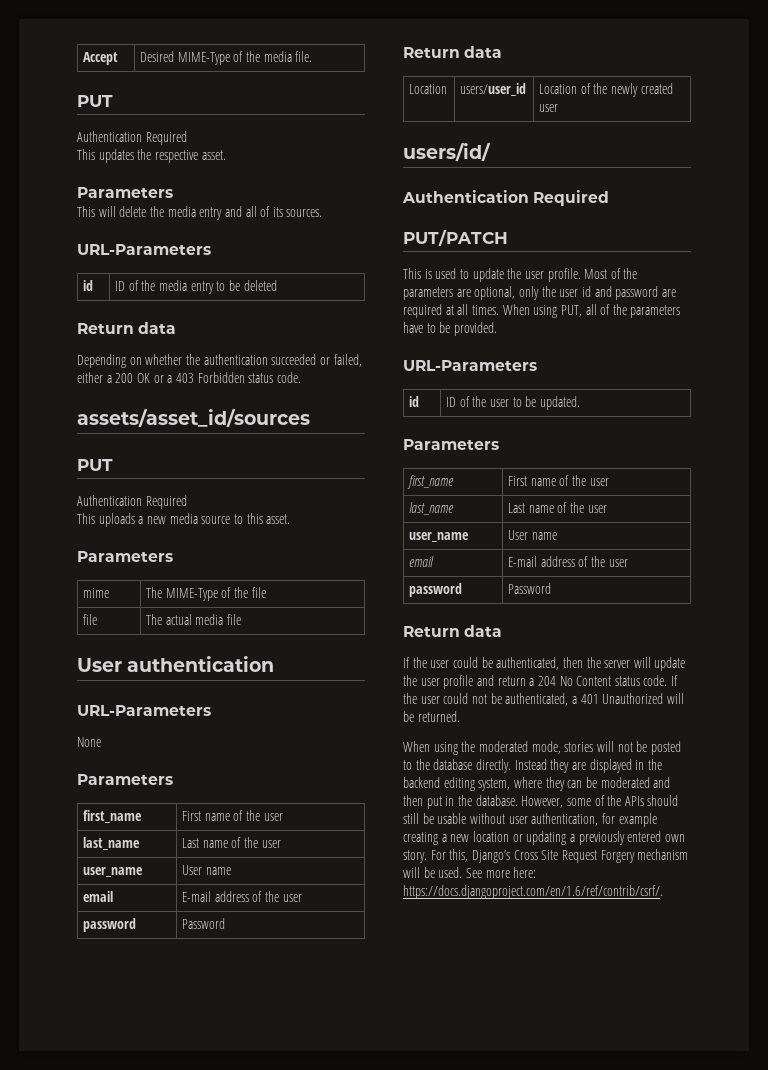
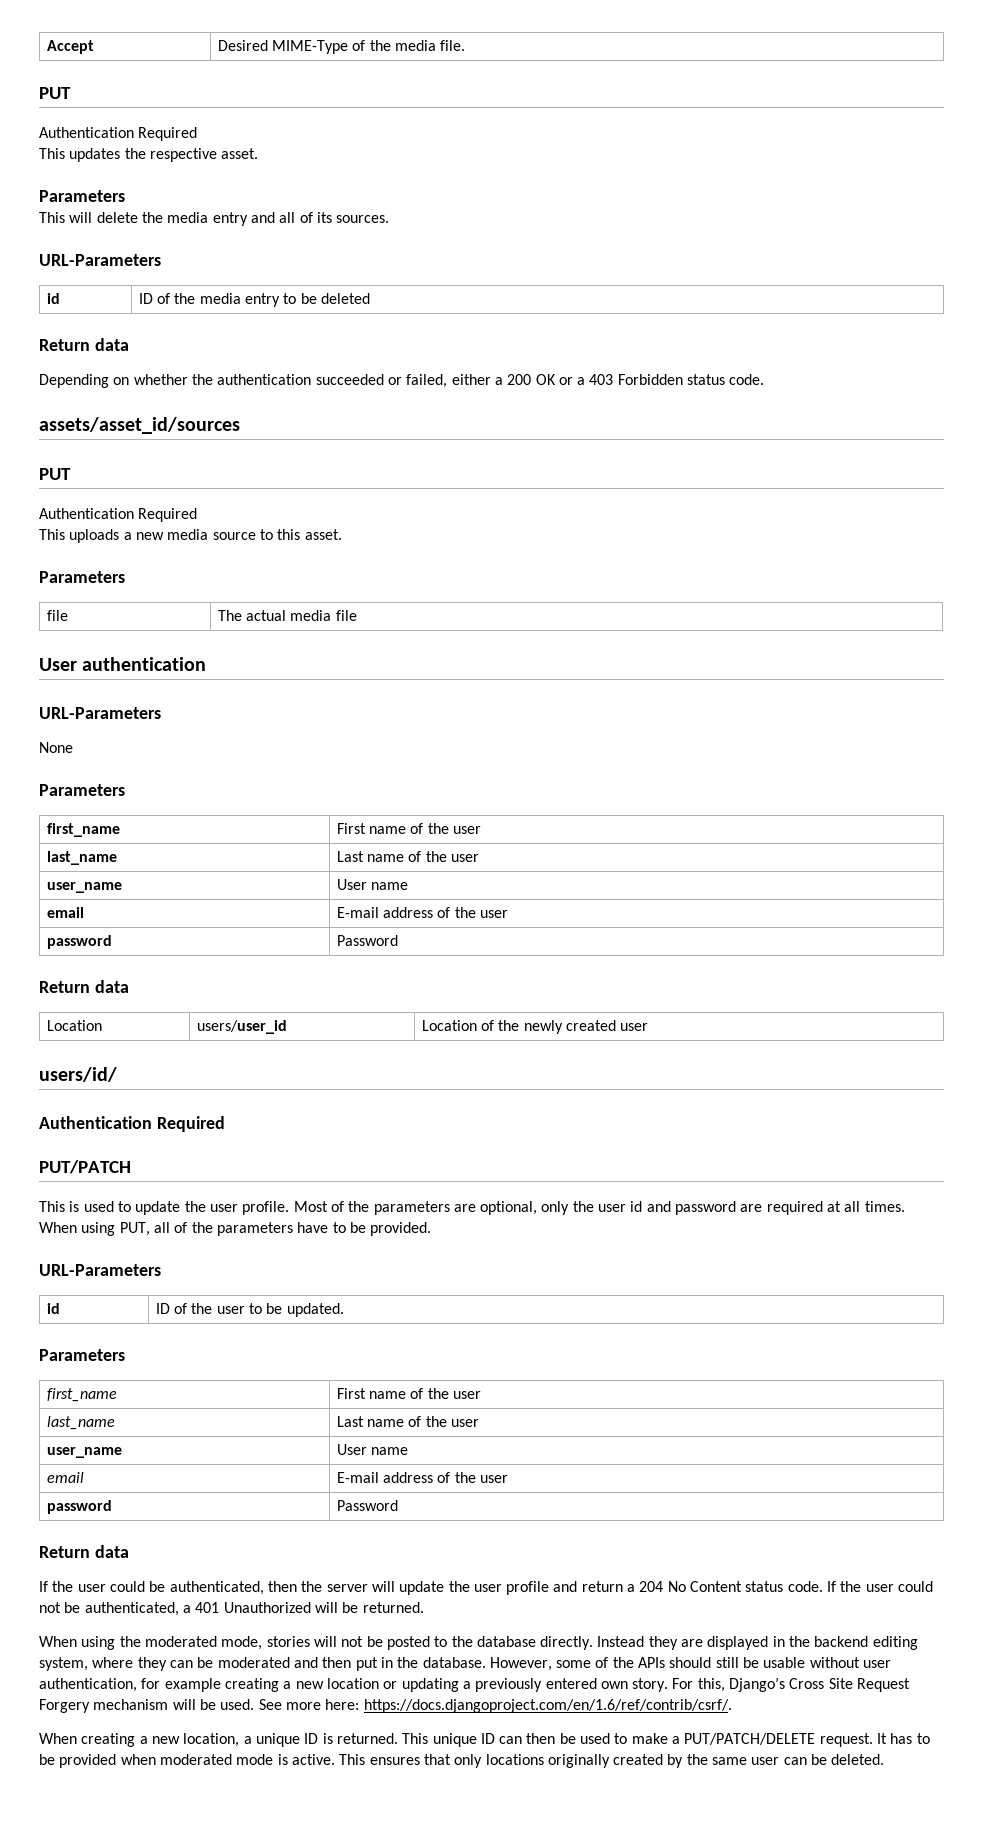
[83,588,110,598] [146,587,266,601] // mime | The MIME-Type of the file -> (125, 577) none
(663, 892) none -> [39,1733,930,1747] [39,1754,885,1768] // When creating a new location, a unique ID is returned. This unique ID can then be used to make a PUT/PATCH/DELETE request. It has to be provided when moderated mode is active. This ensures that only locations originally created by the same user can be deleted.

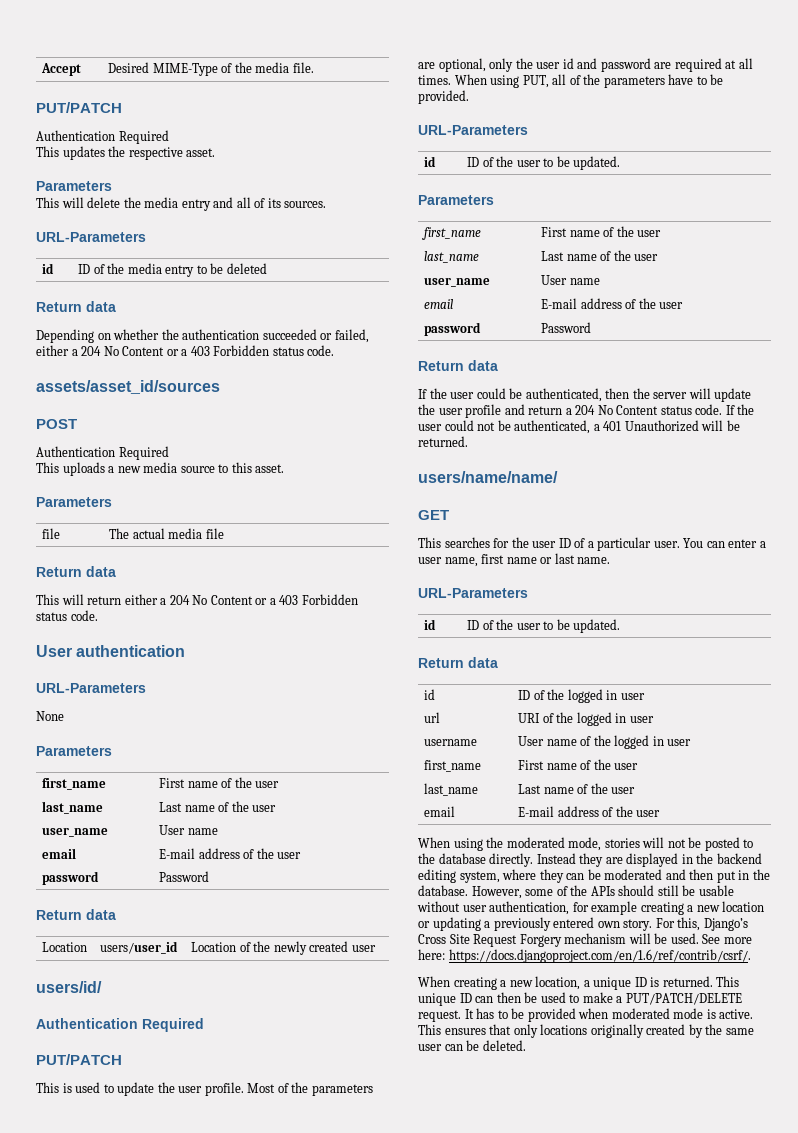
[39,87,71,99] PUT -> [36,102,122,113] PUT/PATCH
[507,374,556,385] 200 OK -> [81,346,165,356] 204 No Content
[39,468,71,480] PUT -> [36,419,77,429] POST
(357, 615) none -> [36,566,116,577] [36,594,358,605] [36,610,98,621] // Return data // This will return either a 204 No Content or a 403 Forbidden status code.
(424, 1607) none -> [418,471,558,483] [418,510,449,520] [418,537,766,551] [418,553,611,567] [418,588,528,598] [424,619,437,630] [467,619,621,633] [418,657,498,668] [424,689,436,700] [518,689,645,703] [424,712,441,723] [518,712,654,726] [424,739,478,746] [518,735,692,749] [424,760,482,772] [518,759,639,770] [424,783,479,796] [518,783,636,794] [424,806,456,817] [518,806,661,817] // users/name/name/ // GET // This searches for the user ID of a particular user. You can enter a user name, first name or last name. // URL-Parameters // id | ID of the user to be updated. // Return data // id | ID of the logged in user // url | URI of the logged in user // username | User name of the logged in user // first_name | First name of the user // last_name | Last name of the user // email | E-mail address of the user

